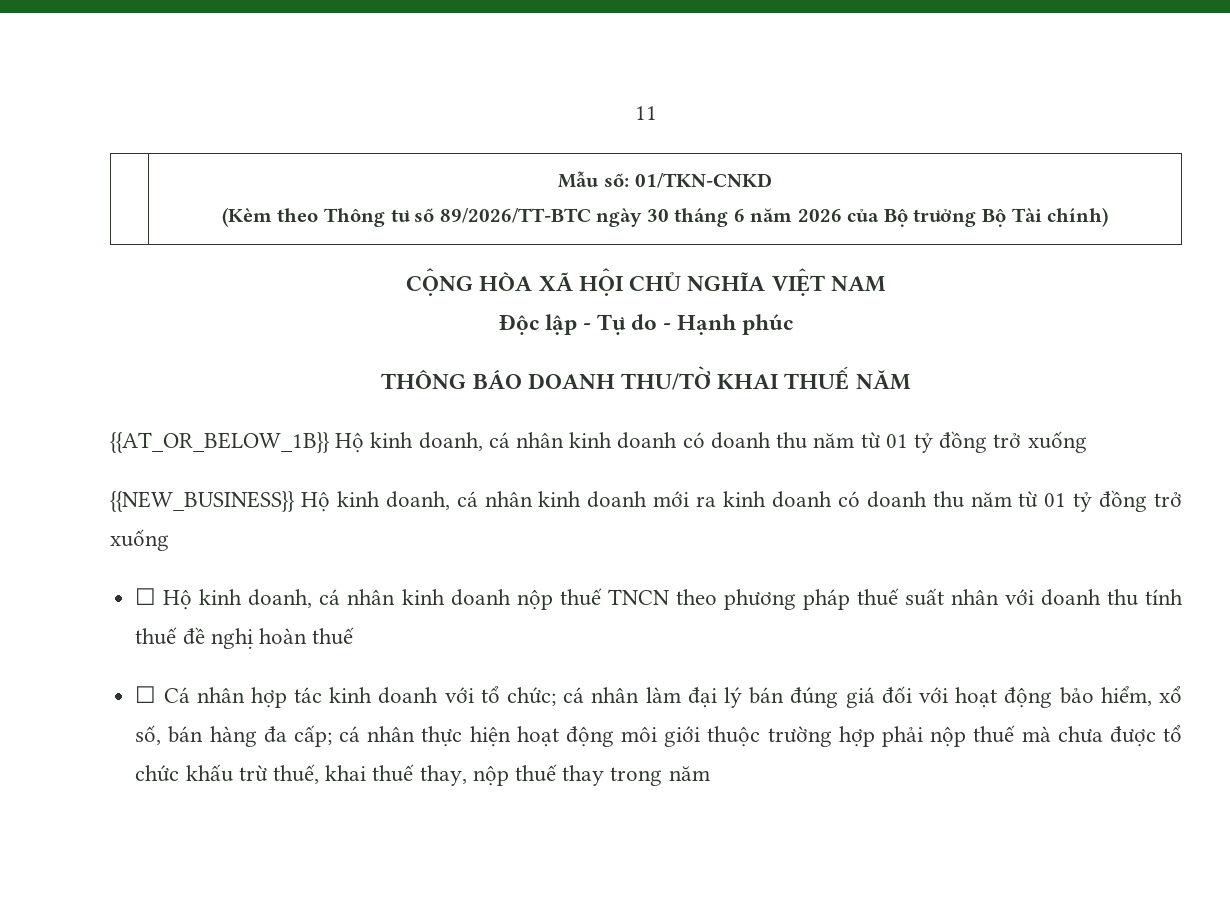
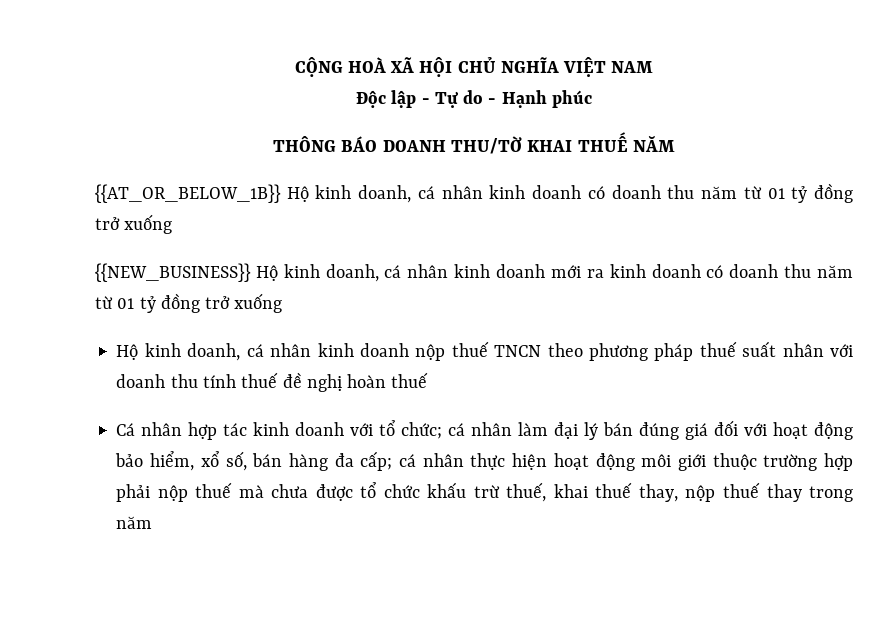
[635,106,657,120] [558,171,772,188] [221,207,1109,227] [406,268,533,296] 11 // | Mẫu số: 01/TKN-CNKD // (Kèm theo Thông tư số 89/2026/TT-BTC ngày 30 tháng 6 năm 2026 của Bộ trưởng Bộ Tài chính) // CỘNG HÒA -> [294,57,386,77] CỘNG HOÀ
[135,588,157,605] ☐ -> (283, 303) none
[135,686,157,703] ☐ -> (429, 380) none

